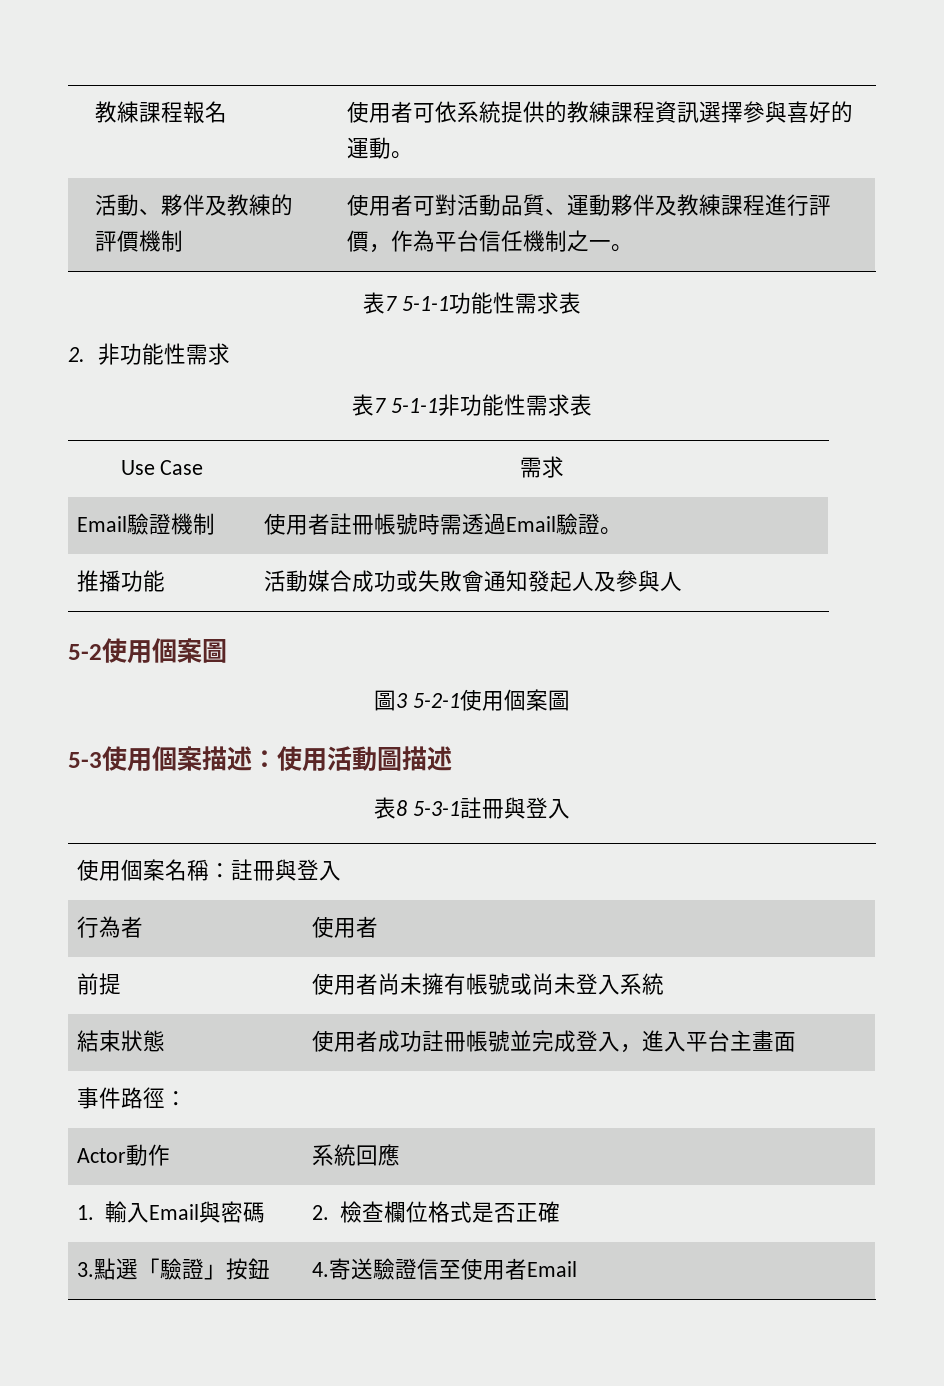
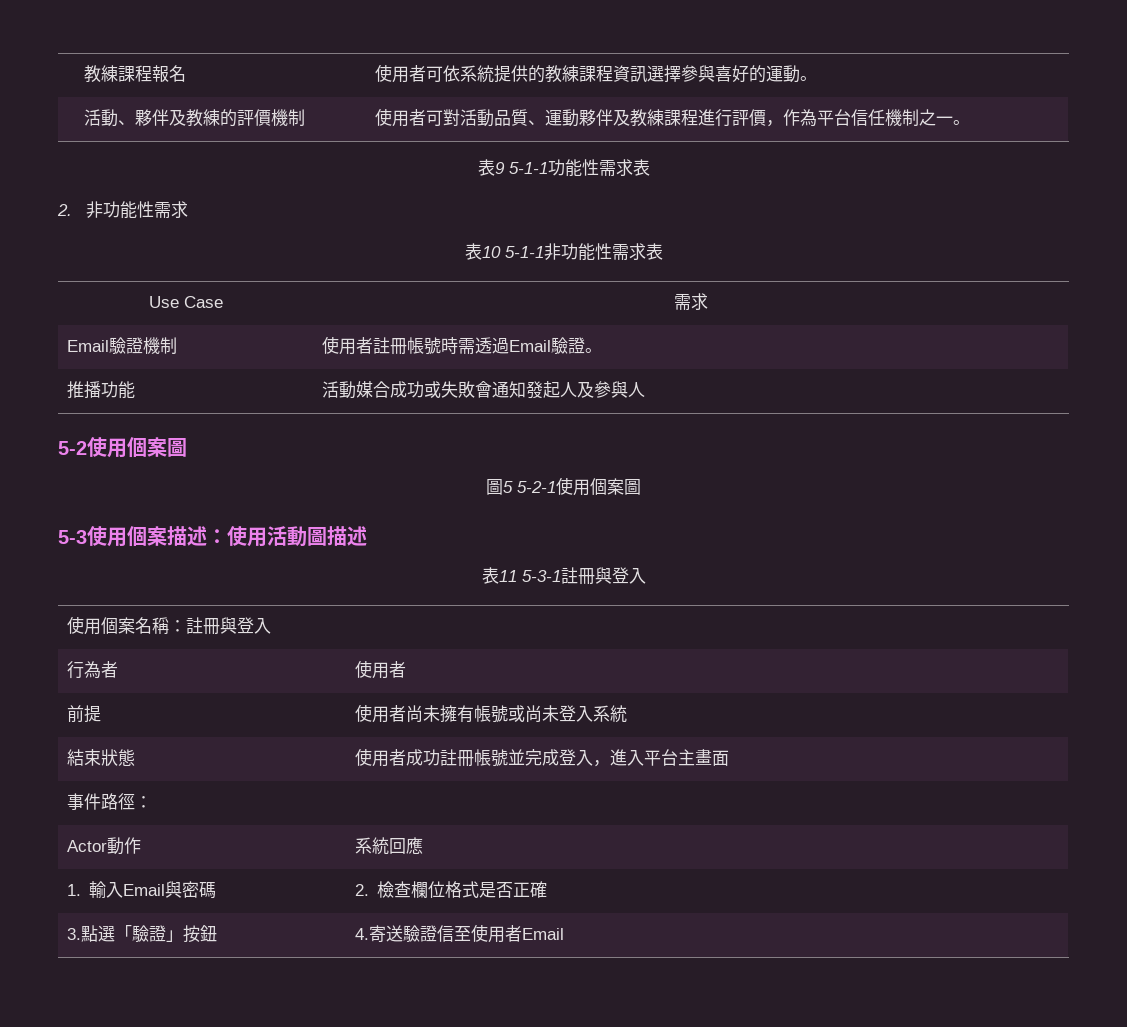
[385,296,398,311] 7 -> [494,162,505,174] 9
[374,398,387,413] 7 -> [481,246,501,258] 10
[396,693,408,708] 3 -> [503,481,513,493] 5
[396,800,408,816] 8 -> [498,570,517,582] 11

